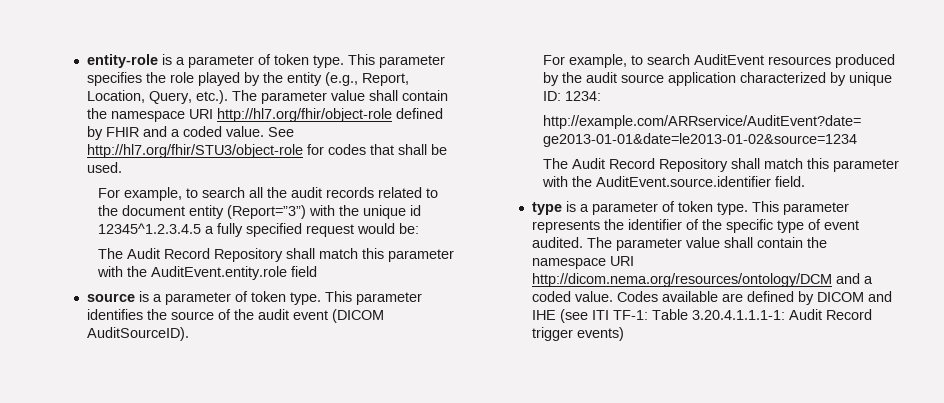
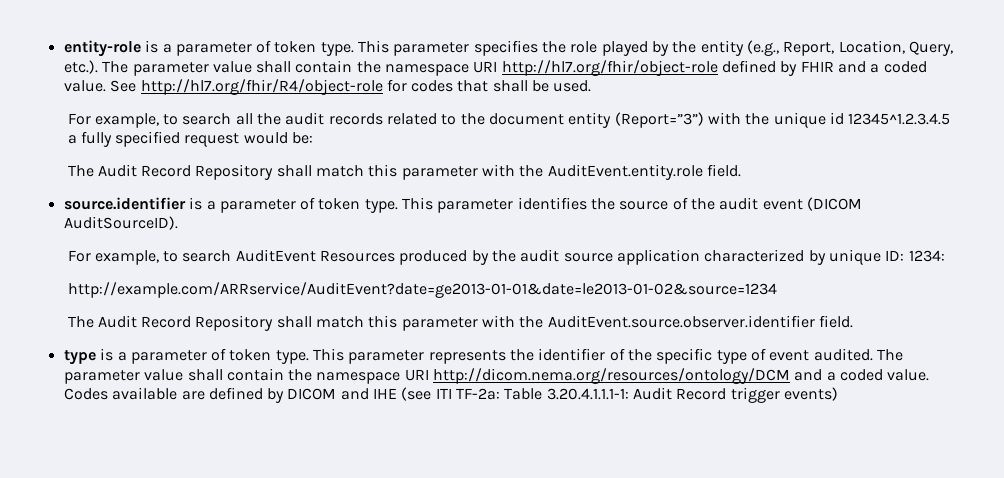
[87,144,304,158] http://hl7.org/fhir/STU3/object-role -> [140,79,383,95] http://hl7.org/fhir/R4/object-role
[291,266,318,277] [87,293,136,302] field // source -> [707,164,742,177] [63,197,186,210] field. // source.identifier
[768,56,832,65] resources -> [320,250,396,262] Resources
[596,176,772,187] AuditEvent.source.identifier -> [547,315,815,328] AuditEvent.source.observer.identifier
[613,310,649,320] TF-1: -> [456,388,501,400] TF-2a:

